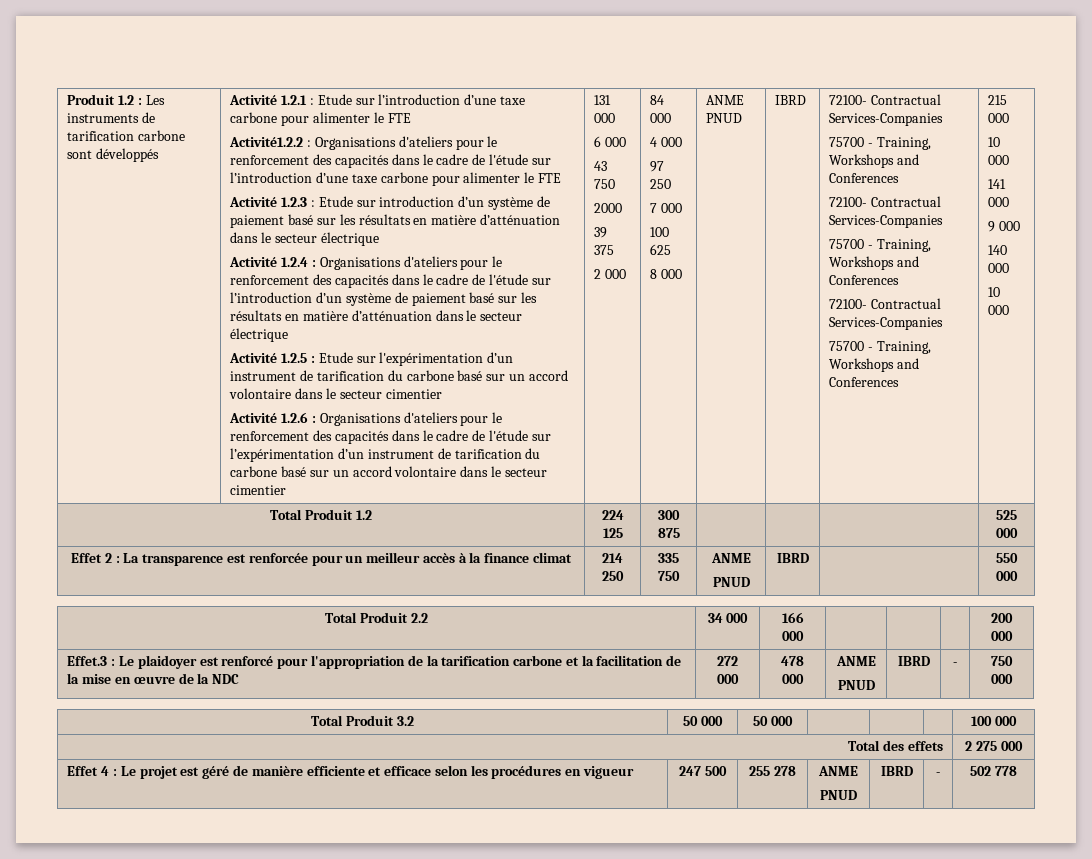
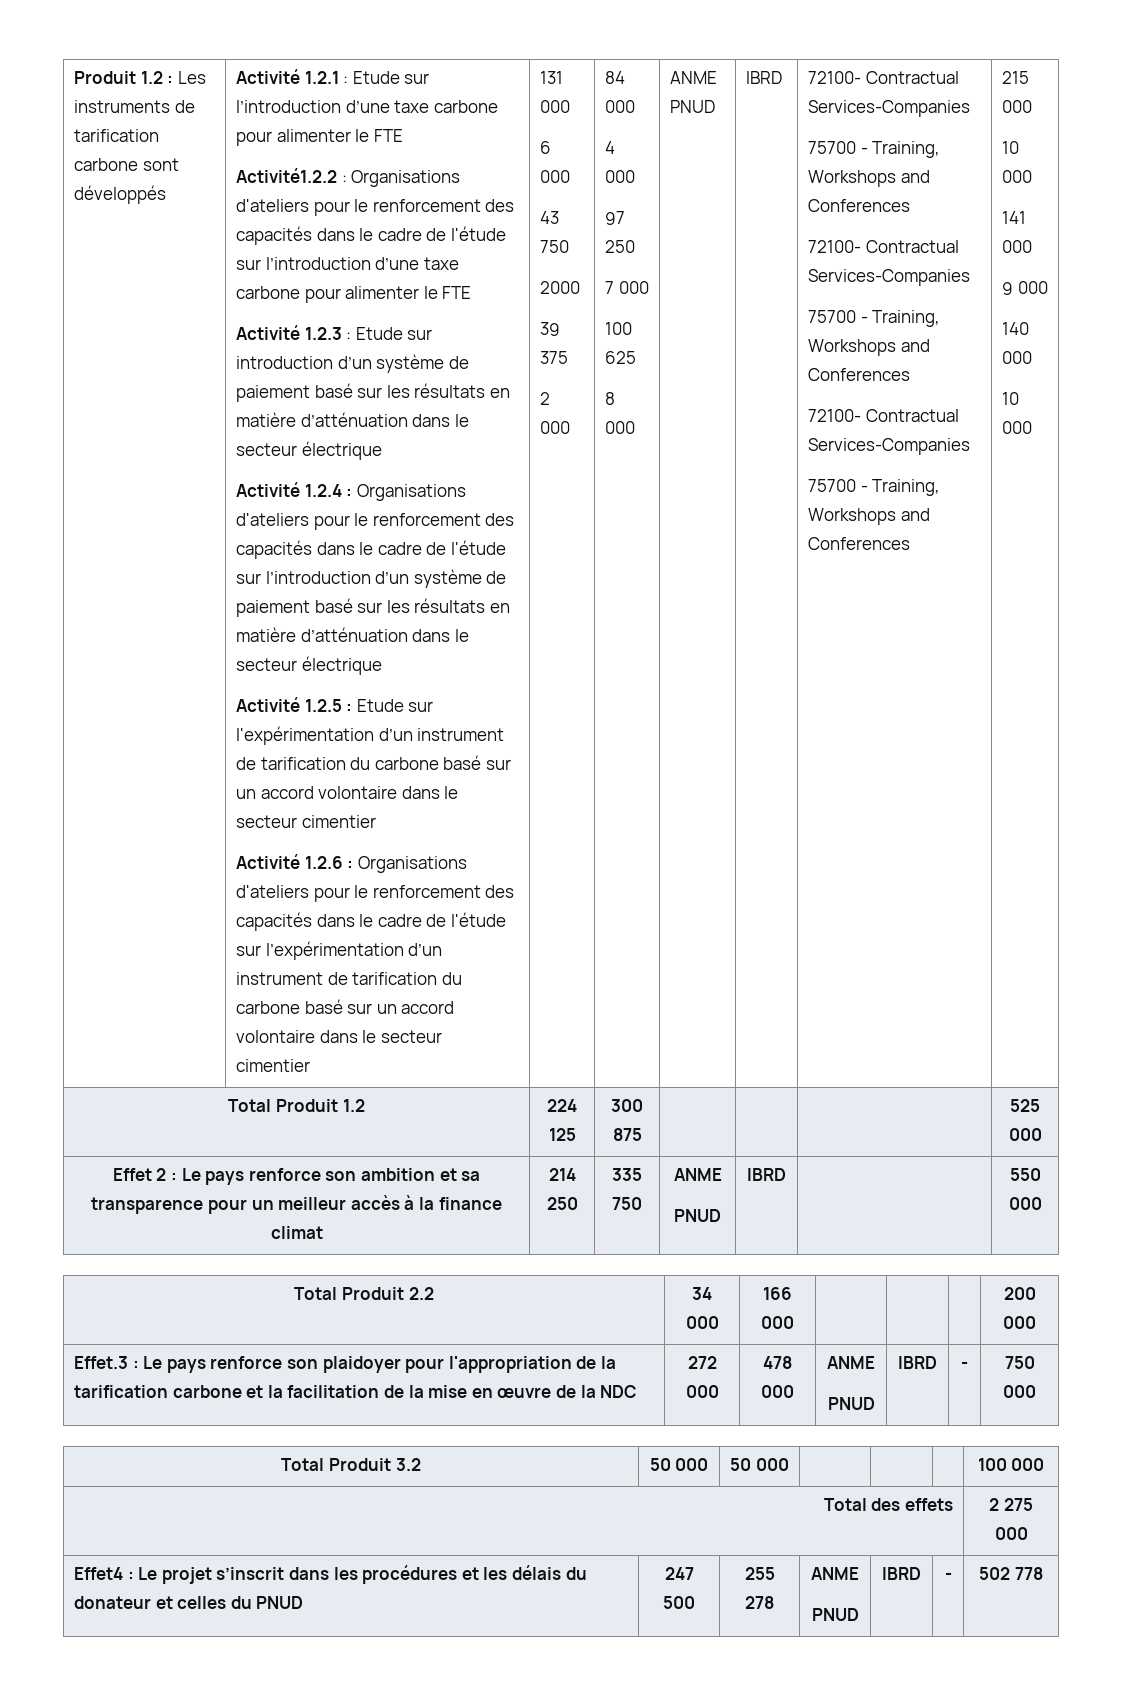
[123,553,308,566] La transparence est renforcée -> [181,1168,481,1185] [91,1197,204,1214] Le pays renforce son ambition et sa transparence
[137,655,274,669] plaidoyer est renforcé -> [166,1356,401,1373] pays renforce son plaidoyer
[67,766,110,776] Effet 4 -> [74,1567,124,1580] Effet4
[180,765,634,779] est géré de manière efficiente et efficace selon les procédures en vigueur -> [216,1565,587,1584] [74,1596,304,1609] s’inscrit dans les procédures et les délais du donateur et celles du PNUD

